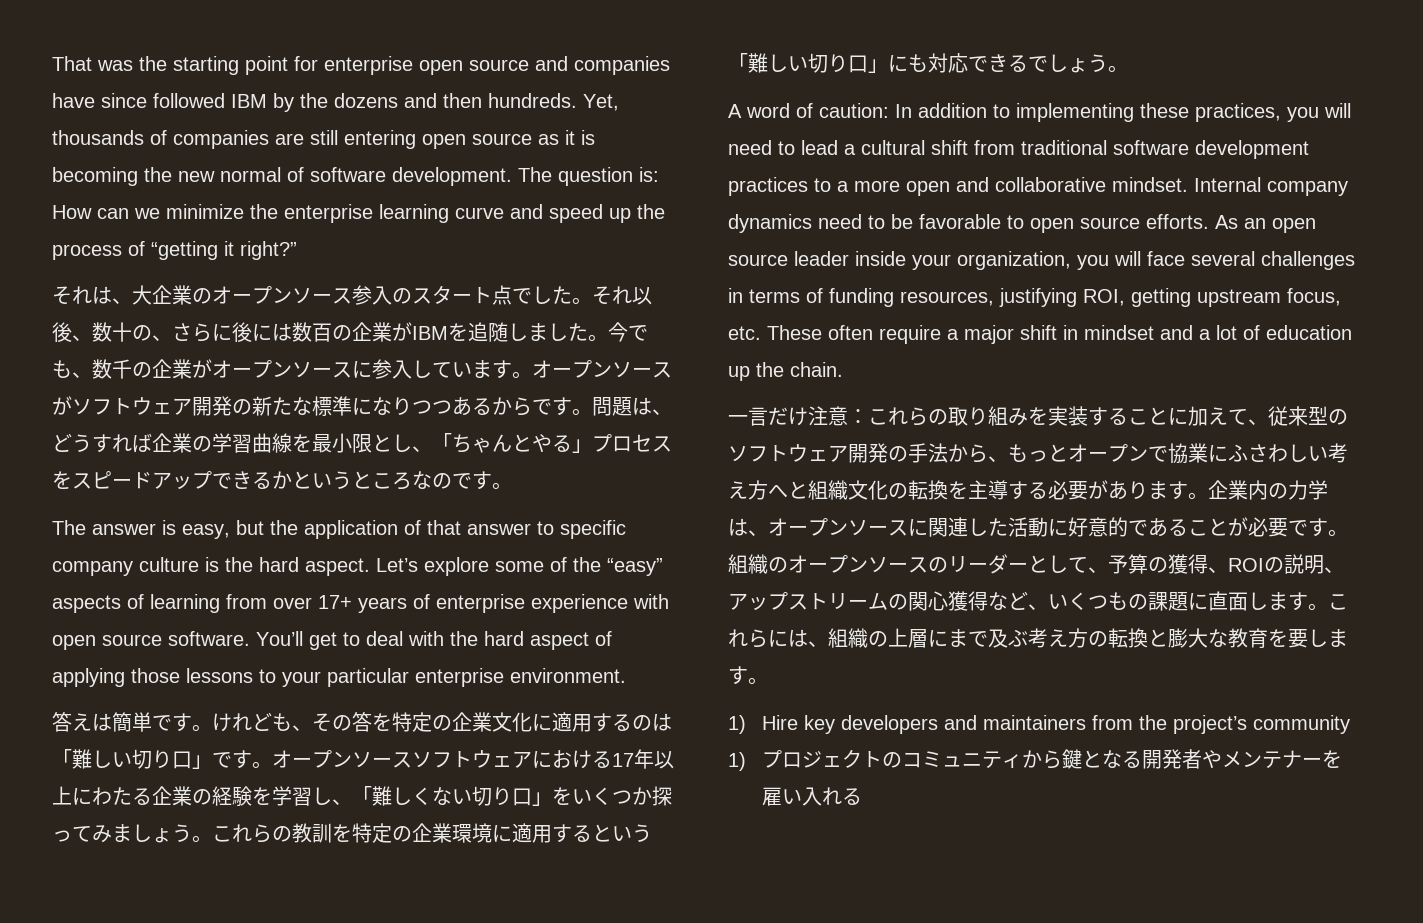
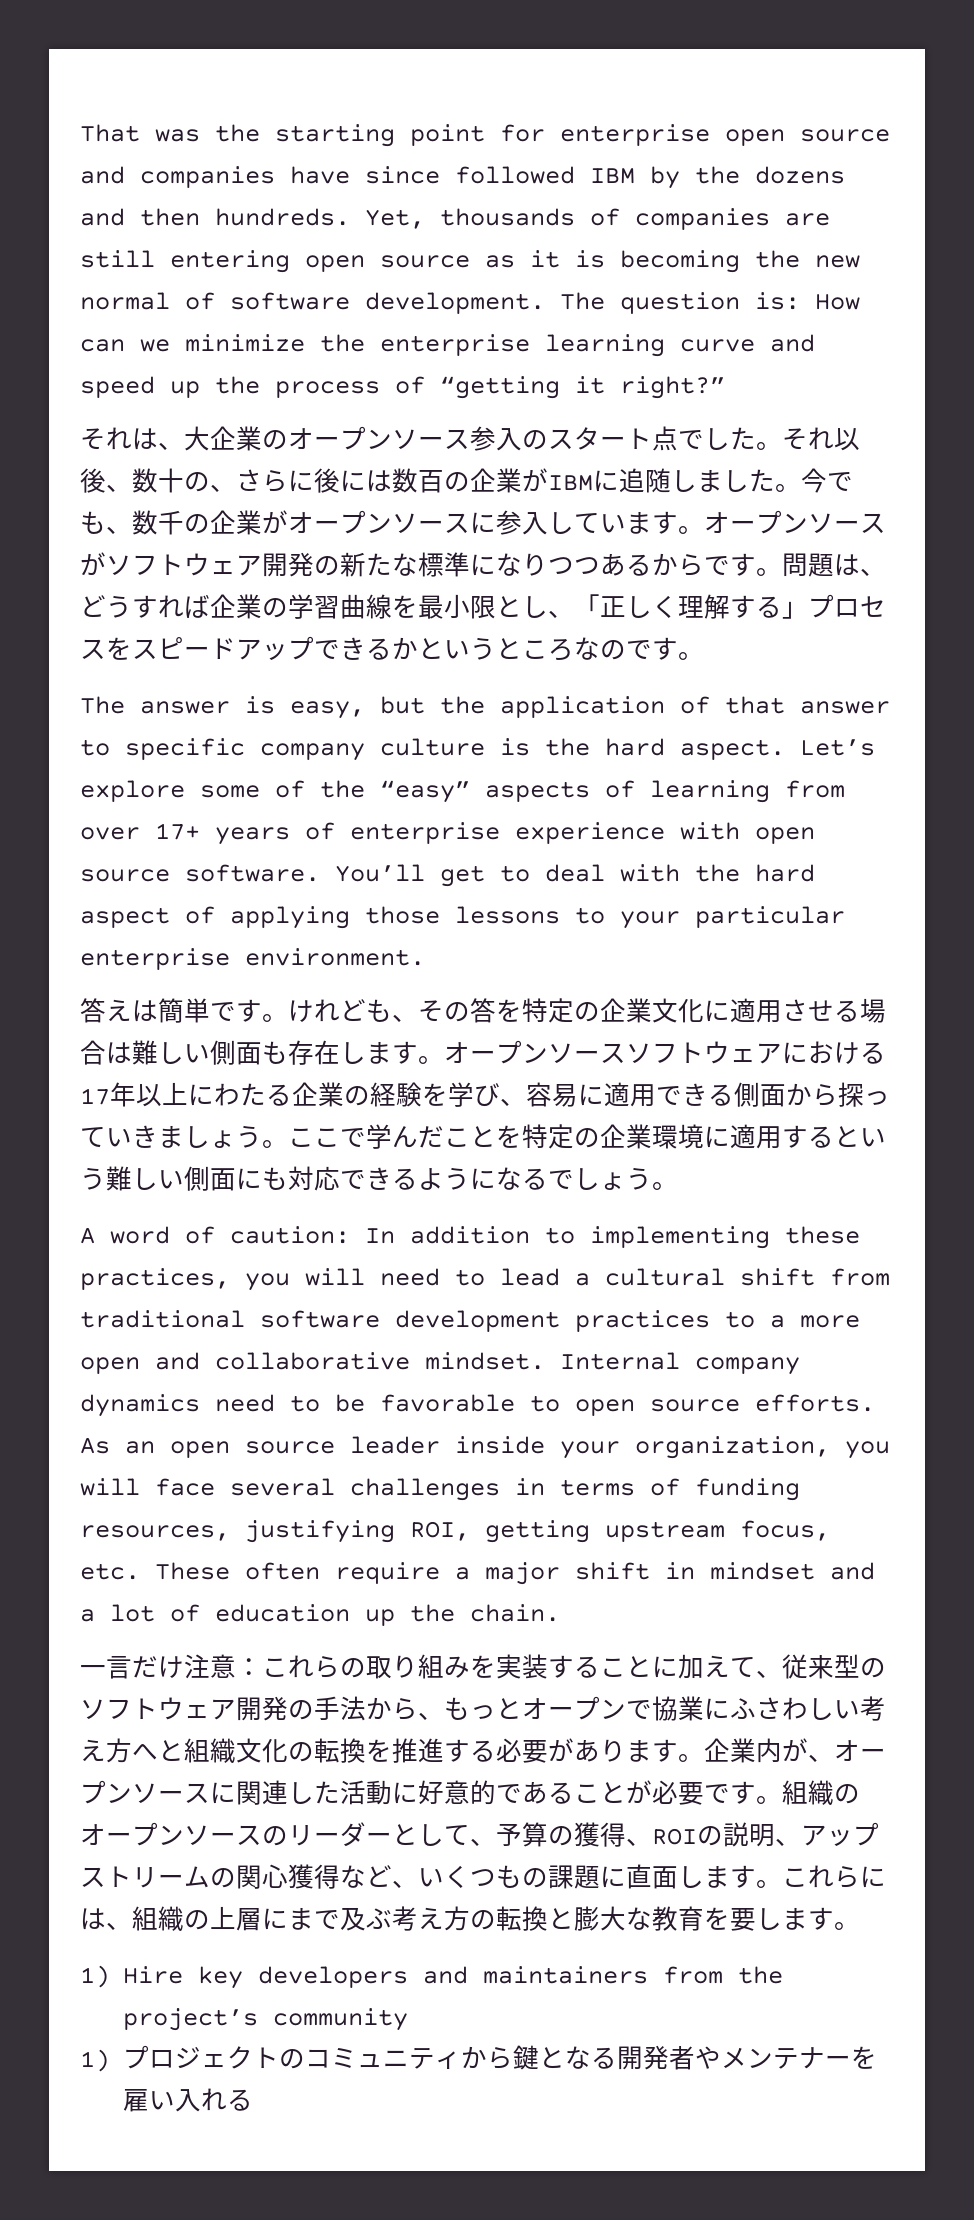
[448,323,468,341] を -> [593,470,619,492] に
[452,434,552,453] ちゃんとや -> [600,594,756,619] 正しく理解す
[592,713,672,732] [52,749,232,769] するのは「難しい切り口」で -> [782,998,886,1023] [80,1040,392,1065] させる場合は難しい側面も存在しま
[292,786,672,806] [52,823,332,843] 習し、「難しくない切り口」をいくつか探ってみましょう。これらの教訓 -> [474,1082,890,1107] [80,1124,496,1149] び、容易に適用できる側面から探っていきましょう。ここで学んだこと
[728,53,888,73] 「難しい切り口」 -> [106,1166,236,1191] 難しい側面
(1028, 63) none -> [418,1167,548,1190] ようになる
[968,480,1008,500] 主導 -> [392,1738,444,1763] 推進
[1268,480,1328,500] [728,518,748,536] の力学は -> [782,1738,808,1762] が

